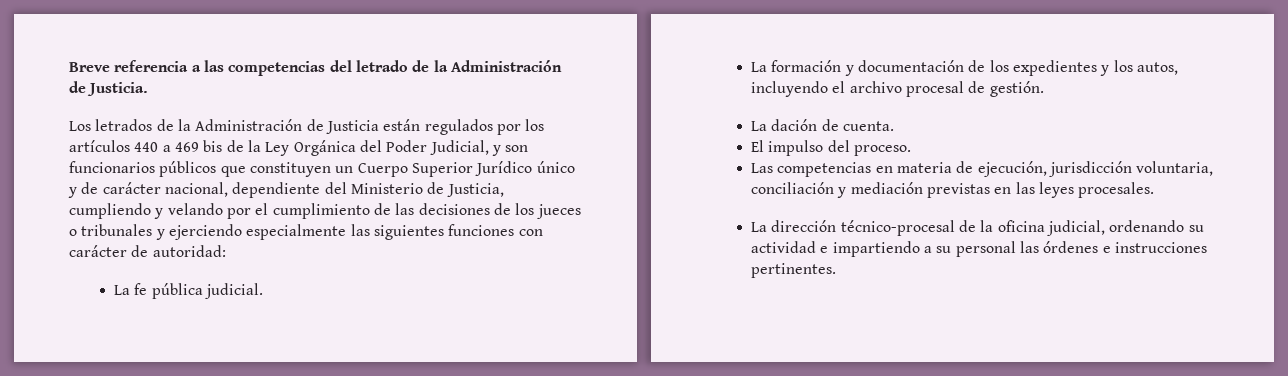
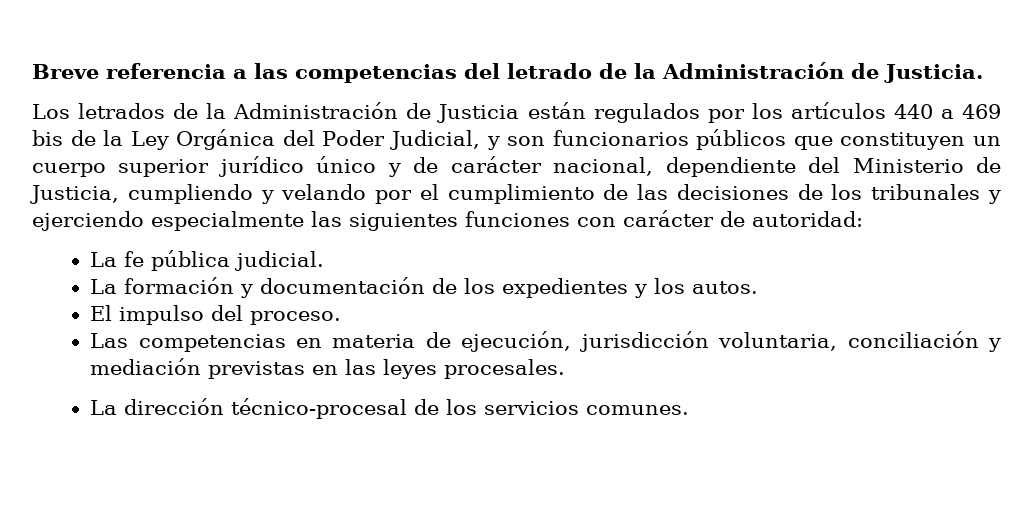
[357,161,533,177] Cuerpo Superior Jurídico -> [32,156,304,177] cuerpo superior jurídico
[536,204,581,219] [69,229,77,236] jueces o -> (863, 192) none
[1136,62,1178,75] [751,81,1044,97] [751,119,895,131] autos, incluyendo el archivo procesal de gestión. // La dación de cuenta. -> [692,281,759,294] autos.
[980,220,1204,236] [751,241,1207,257] [751,263,837,278] la oficina judicial, ordenando su actividad e impartiendo a su personal las órdenes e instrucciones pertinentes. -> [446,399,690,415] los servicios comunes.

